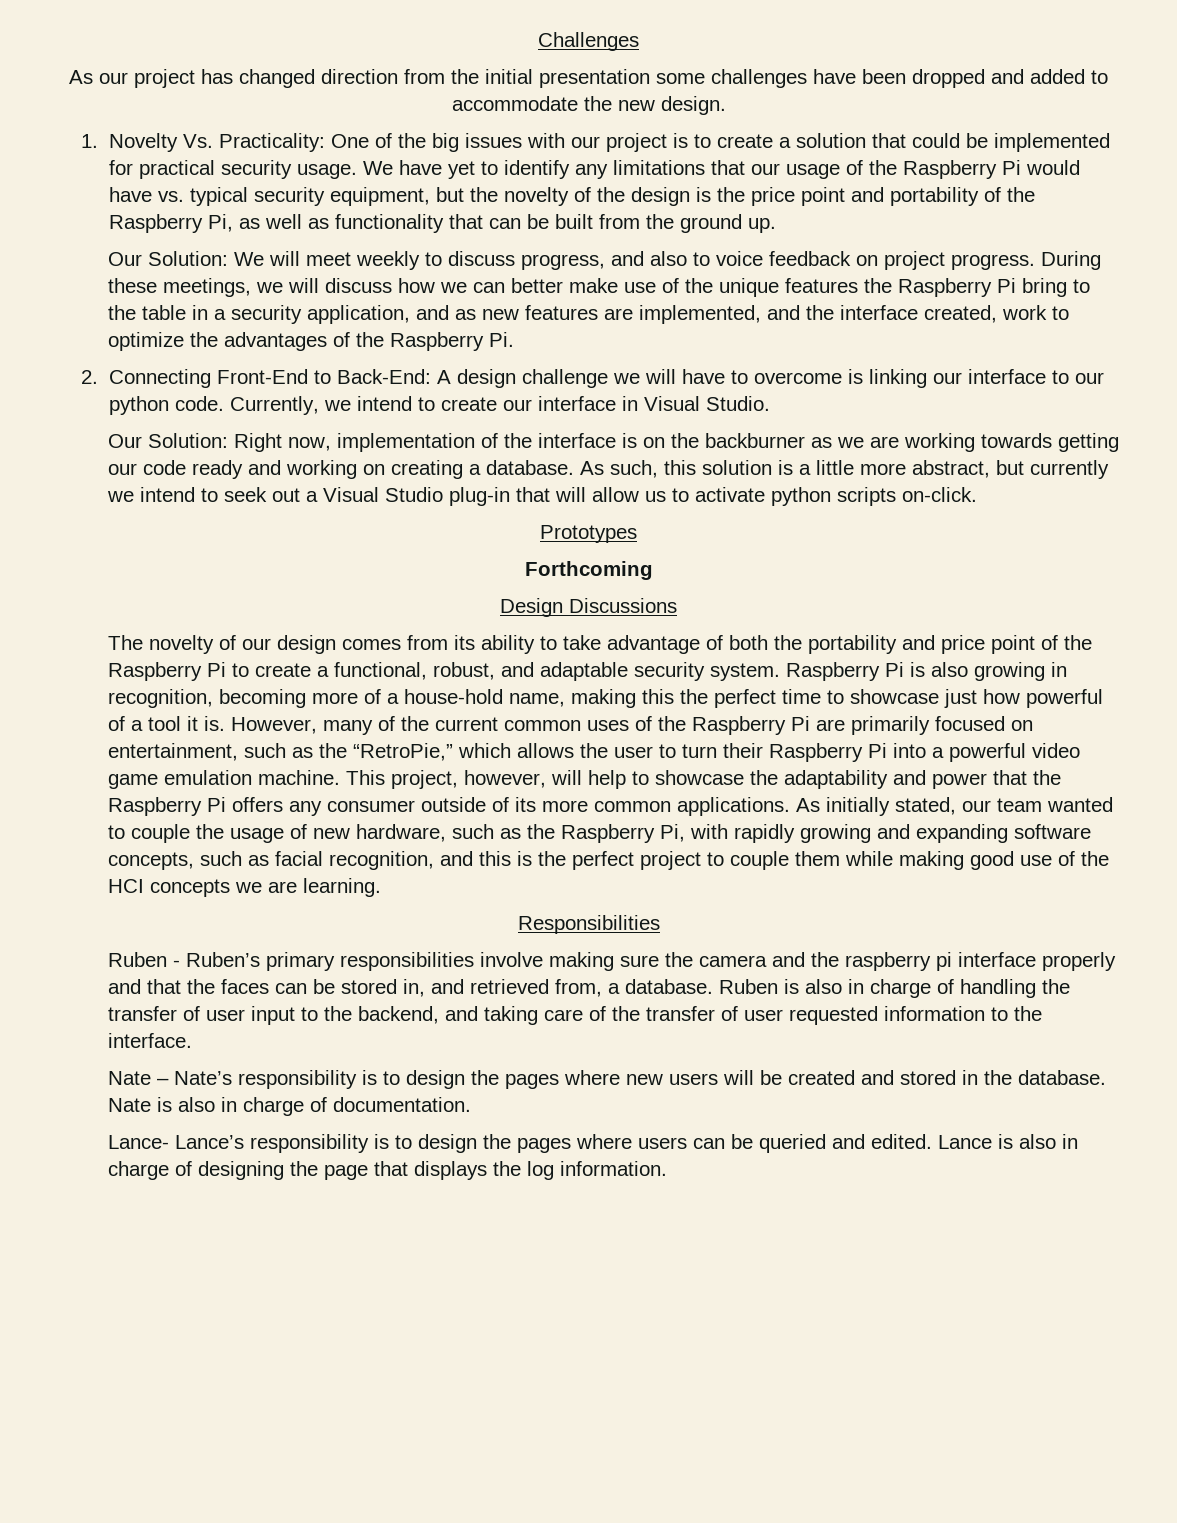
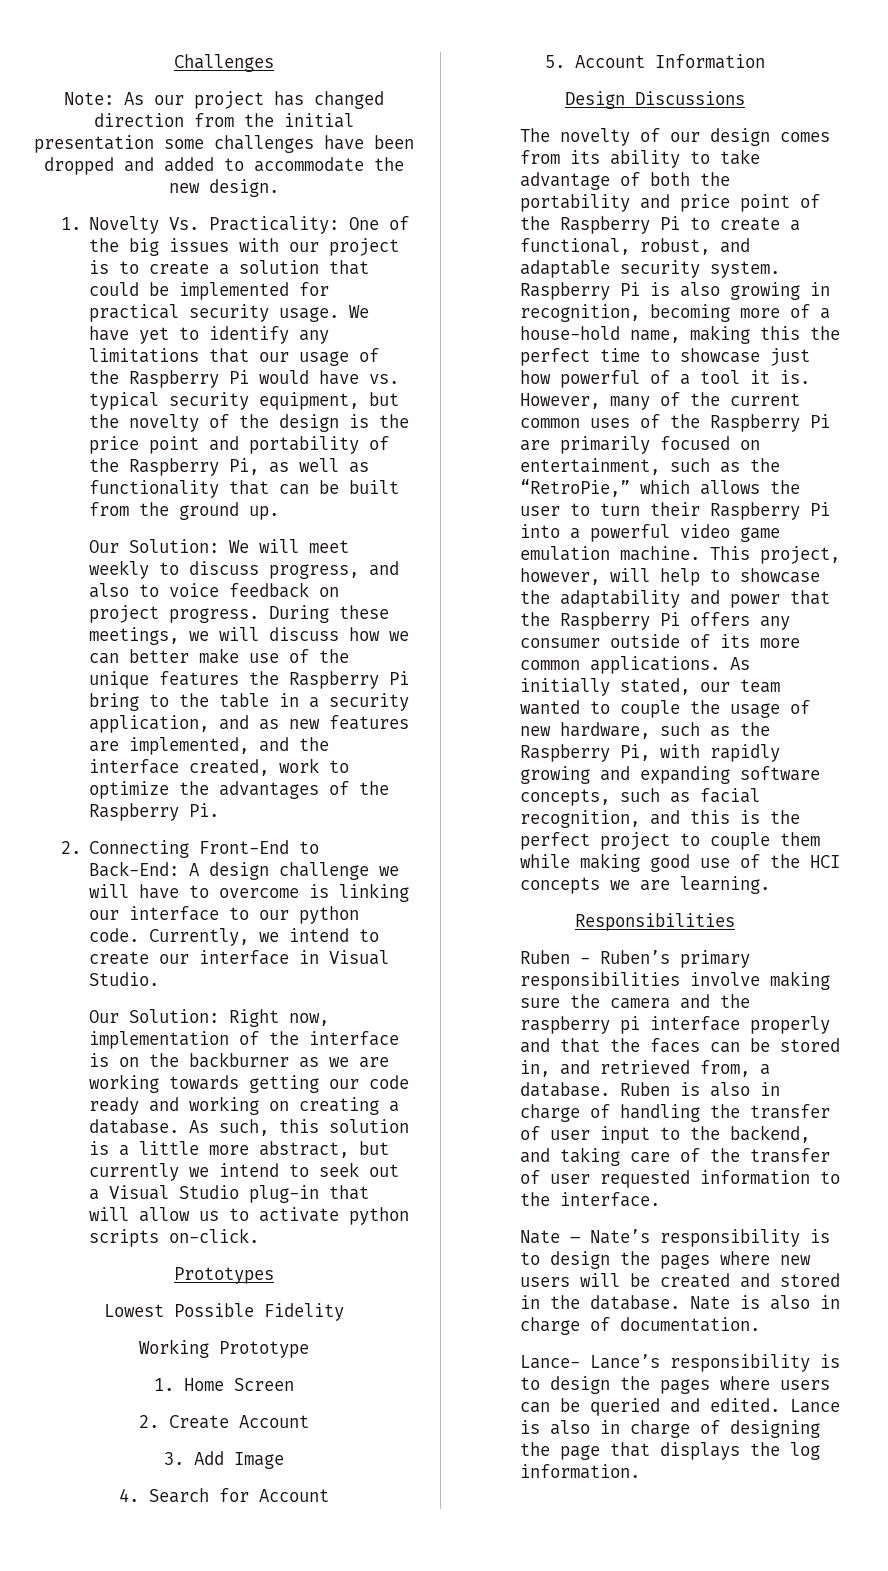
(639, 41) none -> [64,92,114,105] Note:
[524,561,653,580] Forthcoming -> [104,1303,344,1321] [139,1339,309,1358] [154,1378,294,1391] [139,1415,309,1429] [164,1451,284,1469] [119,1488,329,1503] [545,54,765,69] Lowest Possible Fidelity // Working Prototype // 1. Home Screen // 2. Create Account // 3. Add Image // 4. Search for Account // 5. Account Information

